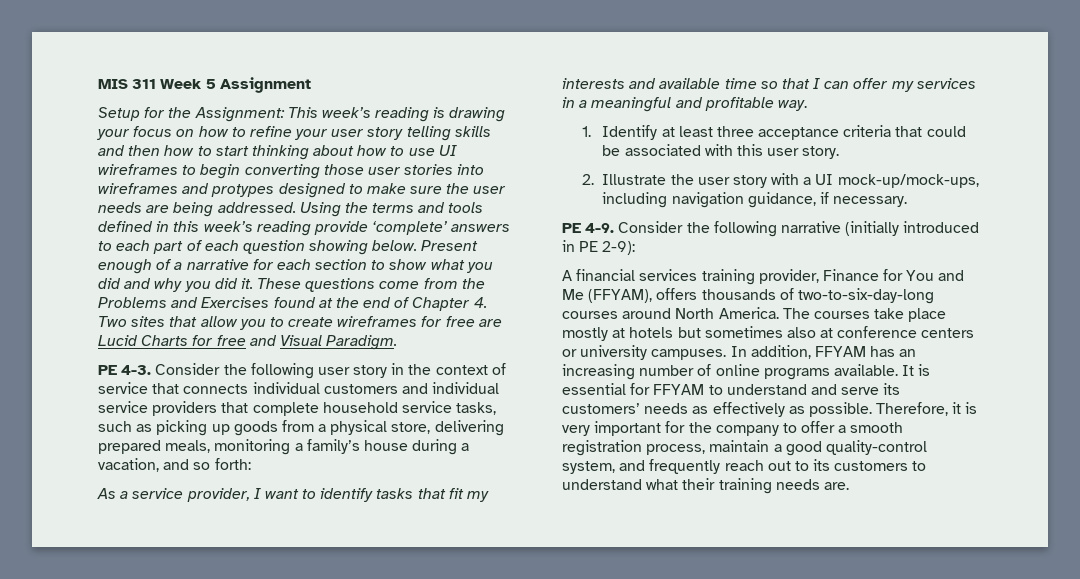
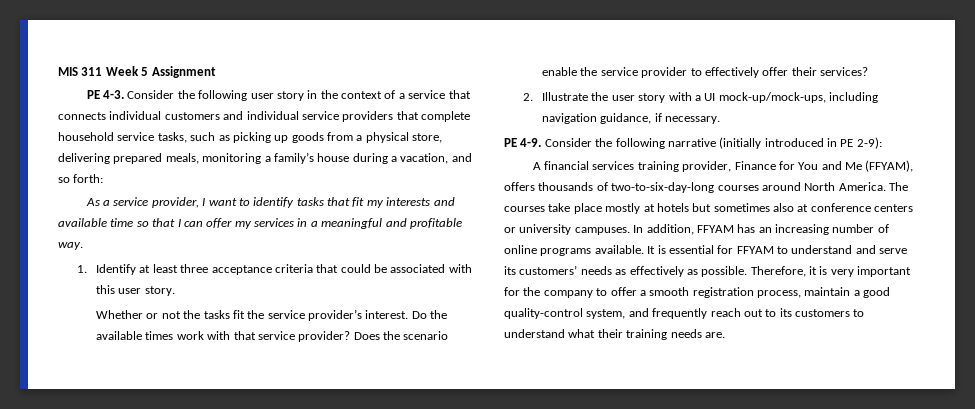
[98,107,506,122] [97,126,491,141] [98,145,457,160] [98,164,485,179] [98,183,507,198] [98,202,484,217] [98,221,511,236] [98,240,479,255] [98,259,493,274] [98,278,485,292] [98,297,487,311] [98,316,502,330] [98,335,398,350] // Setup for the Assignment: This week’s reading is drawing your focus on how to refine your user story telling skills and then how to start thinking about how to use UI wireframes to begin converting those user stories into wireframes and protypes designed to make sure the user needs are being addressed. Using the terms and tools defined in this week’s reading provide ‘complete’ answers to each part of each question showing below. Present enough of a narrative for each section to show what you did and why you did it. These questions come from the Problems and Exercises found at the end of Chapter 4. Two sites that allow you to create wireframes for free are Lucid Charts for free and Visual Paradigm. -> (216, 72) none
(506, 369) none -> [398,93,405,99] a
(840, 152) none -> [96,309,448,321] [96,331,449,342] [542,67,869,78] // Whether or not the tasks fit the service provider’s interest. Do the available times work with that service provider? Does the scenario enable the service provider to effectively offer their services?

